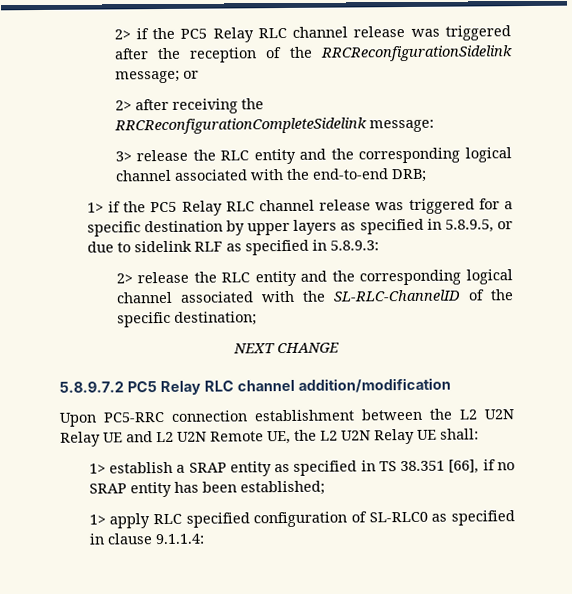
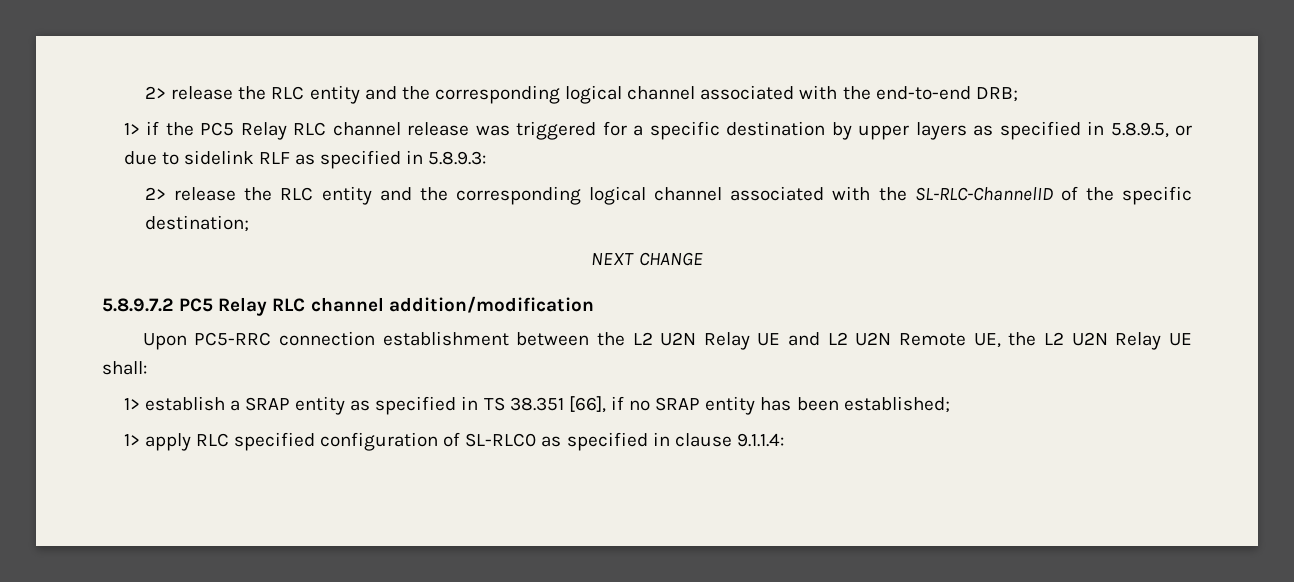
[113,25,512,43] [113,45,513,63] [114,70,199,84] [114,98,264,114] [113,117,434,135] [114,151,132,162] 2> if the PC5 Relay RLC channel release was triggered after the reception of the RRCReconfigurationSidelink message; or // 2> after receiving the RRCReconfigurationCompleteSidelink message: // 3> -> [145,86,167,99] 2>

